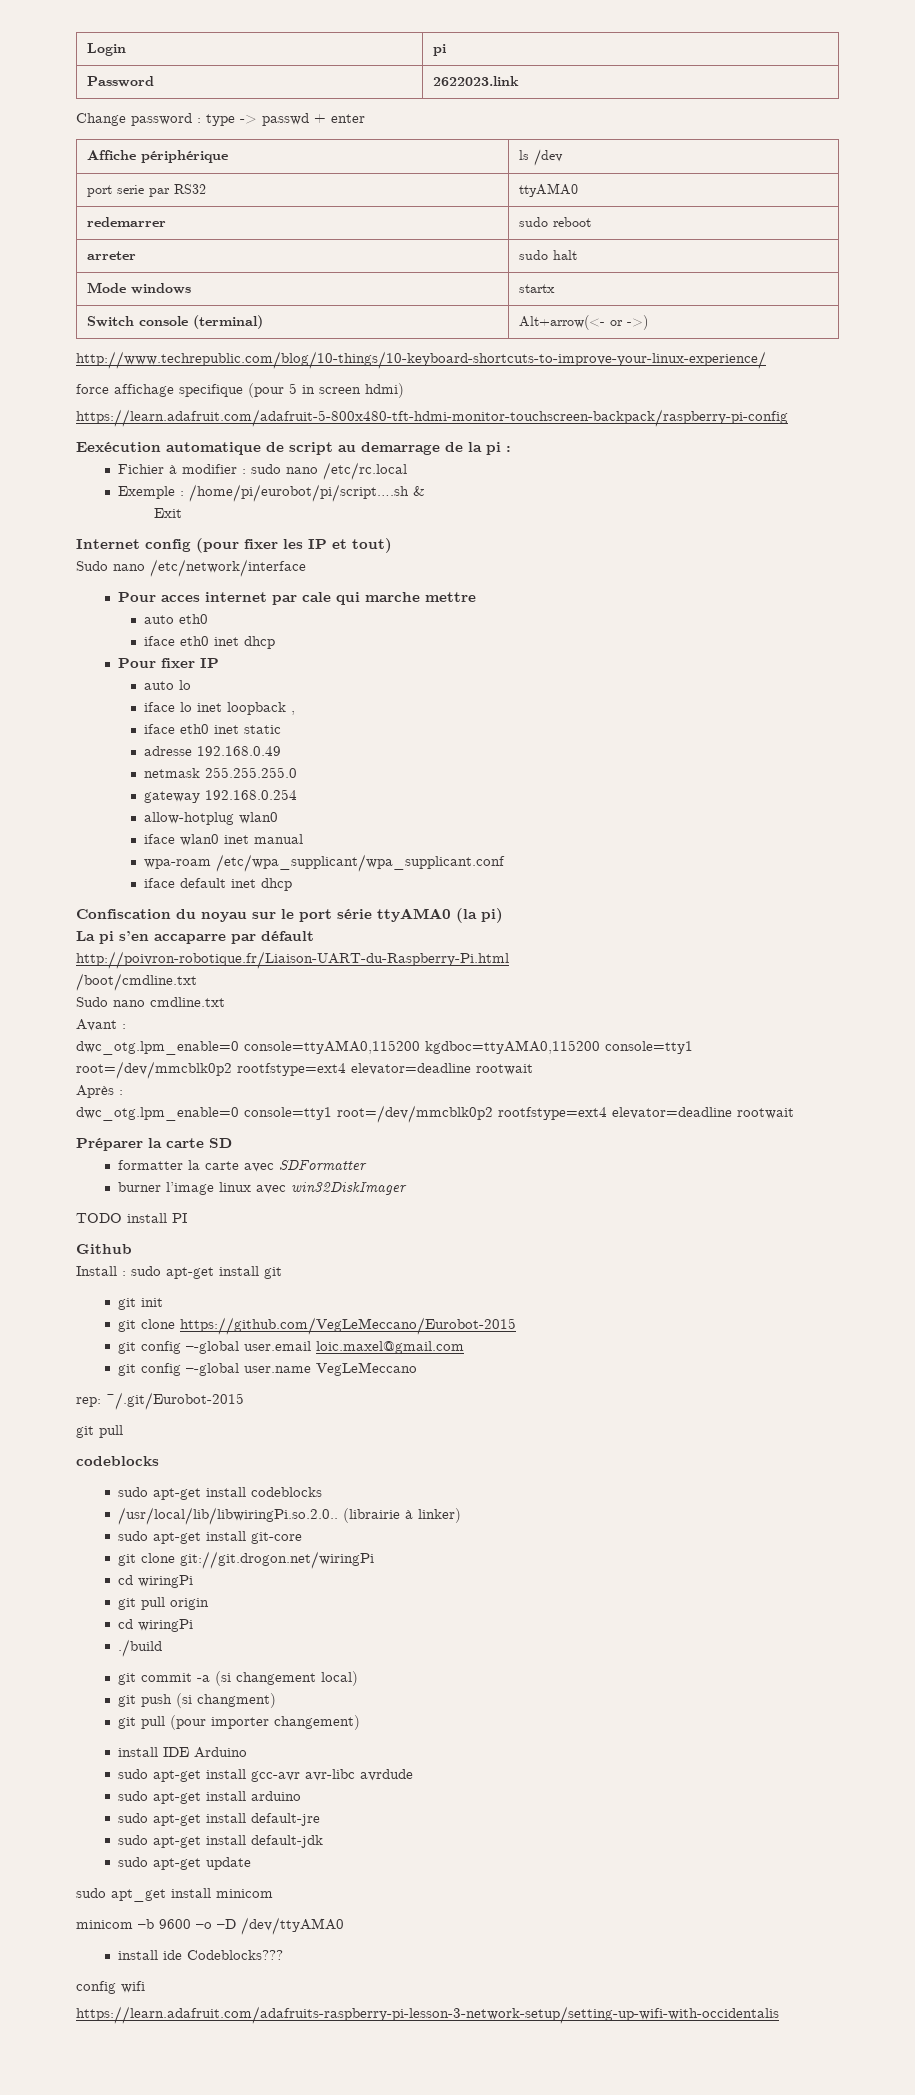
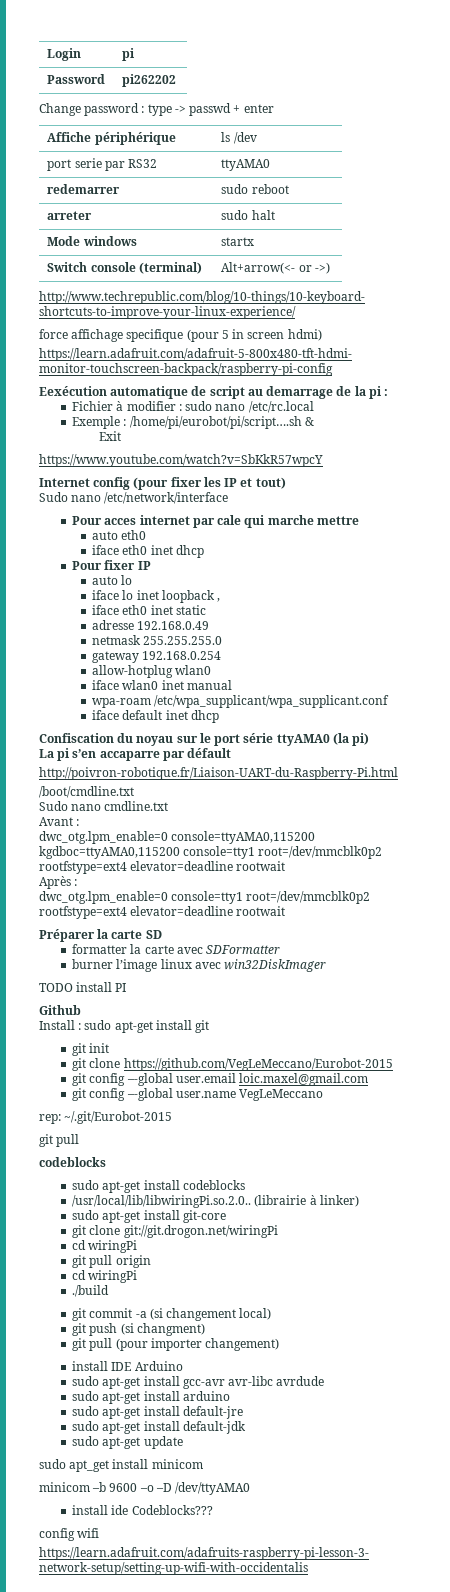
[432,76,519,86] 2622023.link -> [122,74,177,87] pi262202
(182, 513) none -> [39,454,323,467] // https://www.youtube.com/watch?v=SbKkR57wpcY

